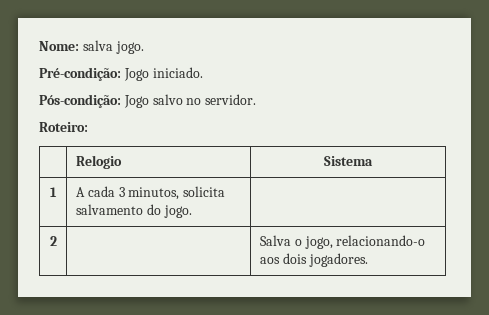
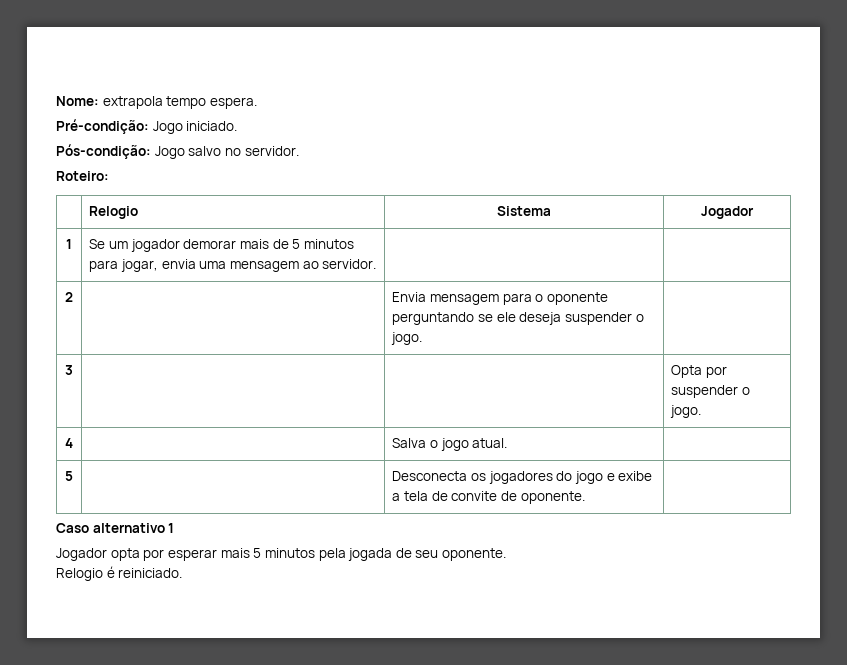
[82,40,144,54] salva jogo. -> [102,96,257,109] extrapola tempo espera.
[50,187,57,197] [75,186,226,200] [75,204,192,218] [49,236,57,246] [259,235,426,249] [259,253,368,267] // 1 | A cada 3 minutos, solicita salvamento do jogo. | // 2 | | Salva o jogo, relacionando-o aos dois jogadores. -> [701,206,754,219] [66,239,72,249] [89,239,354,252] [89,259,377,272] [65,292,73,302] [392,292,608,305] [392,312,644,325] [391,332,423,345] [65,365,73,375] [671,365,728,378] [671,385,751,398] [670,405,702,418] [65,438,73,448] [392,438,508,451] [65,471,73,481] [392,471,653,484] [392,491,585,504] [56,523,175,533] [56,548,507,561] [56,566,183,581] | Jogador // 1 | Se um jogador demorar mais de 5 minutos para jogar, envia uma mensagem ao servidor. | | // 2 | | Envia mensagem para o oponente perguntando se ele deseja suspender o jogo. | // 3 | | | Opta por suspender o jogo. // 4 | | Salva o jogo atual. | // 5 | | Desconecta os jogadores do jogo e exibe a tela de convite de oponente. | // Caso alternativo 1 // Jogador opta por esperar mais 5 minutos pela jogada de seu oponente. // Relogio é reiniciado.

